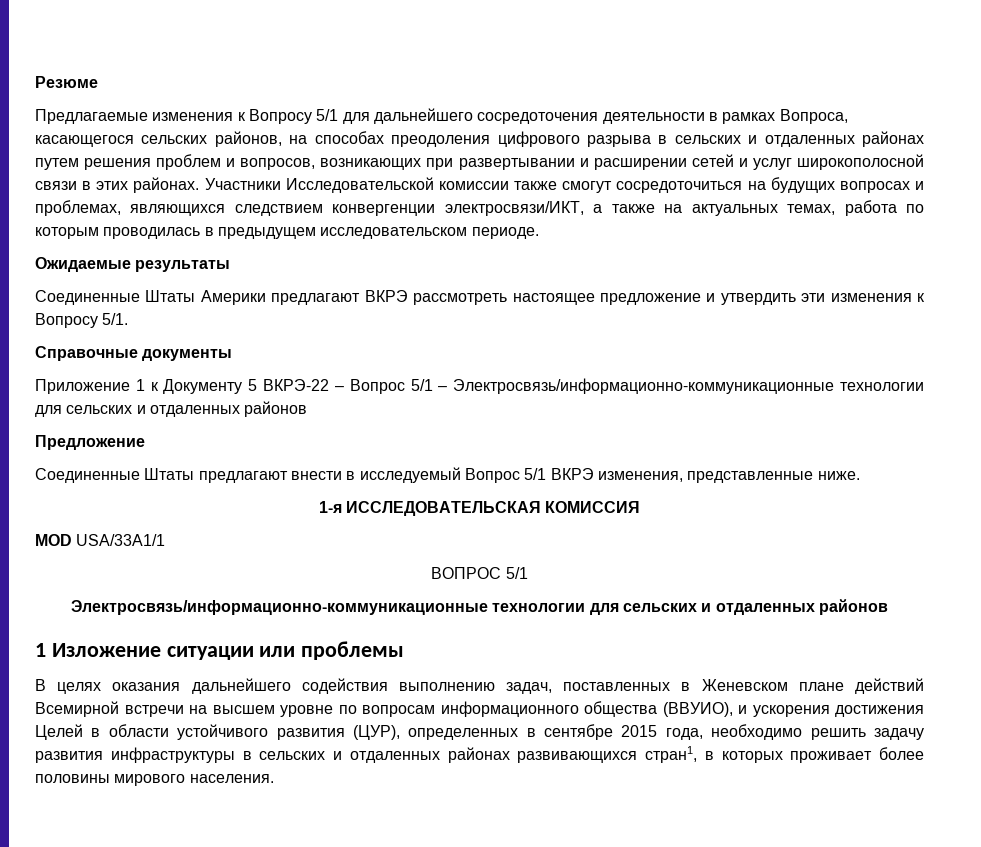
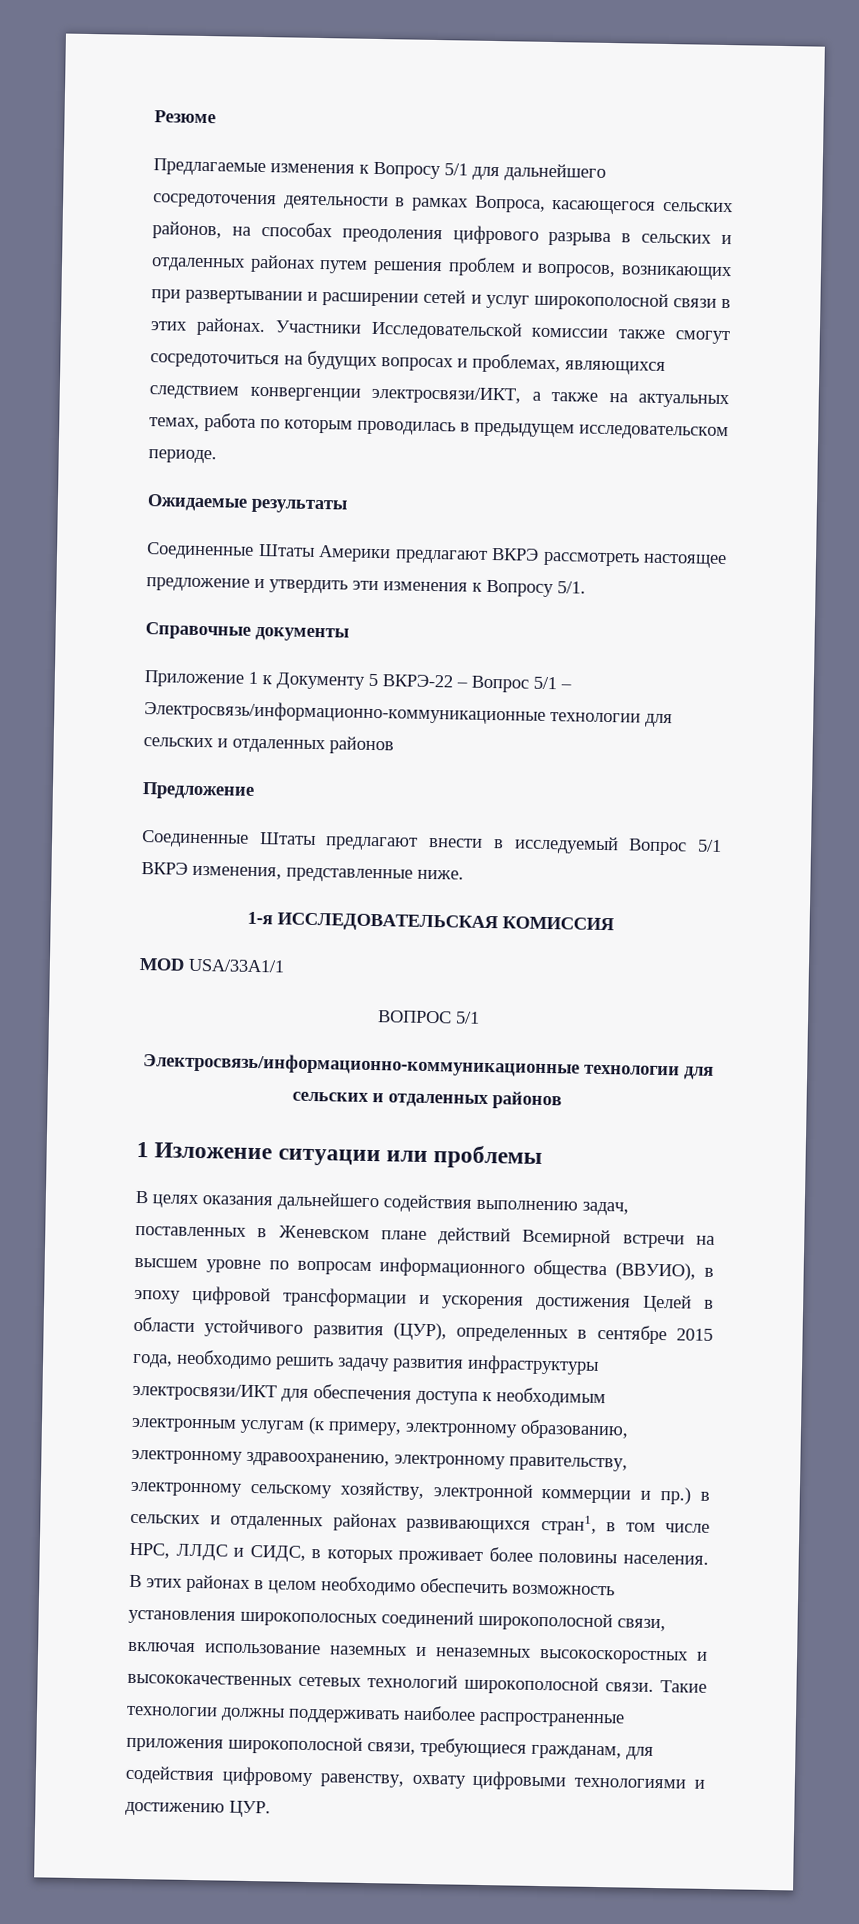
(733, 709) none -> [704,1267,714,1277] [134,1285,407,1308] в эпоху цифровой трансформации
(235, 755) none -> [132,1382,606,1408] [131,1416,629,1440] [131,1449,628,1472] [130,1481,692,1505] электросвязи/ИКТ для обеспечения доступа к необходимым электронным услугам (к примеру, электронному образованию, электронному здравоохранению, электронному правительству, электронному сельскому хозяйству, электронной коммерции и пр.)
[721,747,924,763] [35,774,274,786] которых проживает более половины мирового населения. -> [625,1522,710,1533] [129,1542,709,1566] [129,1574,615,1596] [128,1609,666,1632] [128,1641,708,1665] [127,1673,707,1696] [126,1705,625,1728] [126,1735,654,1760] [125,1765,705,1791] [125,1800,271,1818] том числе НРС, ЛЛДС и СИДС, в которых проживает более половины населения. В этих районах в целом необходимо обеспечить возможность установления широкополосных соединений широкополосной связи, включая использование наземных и неназемных высокоскоростных и высококачественных сетевых технологий широкополосной связи. Такие технологии должны поддерживать наиболее распространенные приложения широкополосной связи, требующиеся гражданам, для содействия цифровому равенству, охвату цифровыми технологиями и достижению ЦУР.

